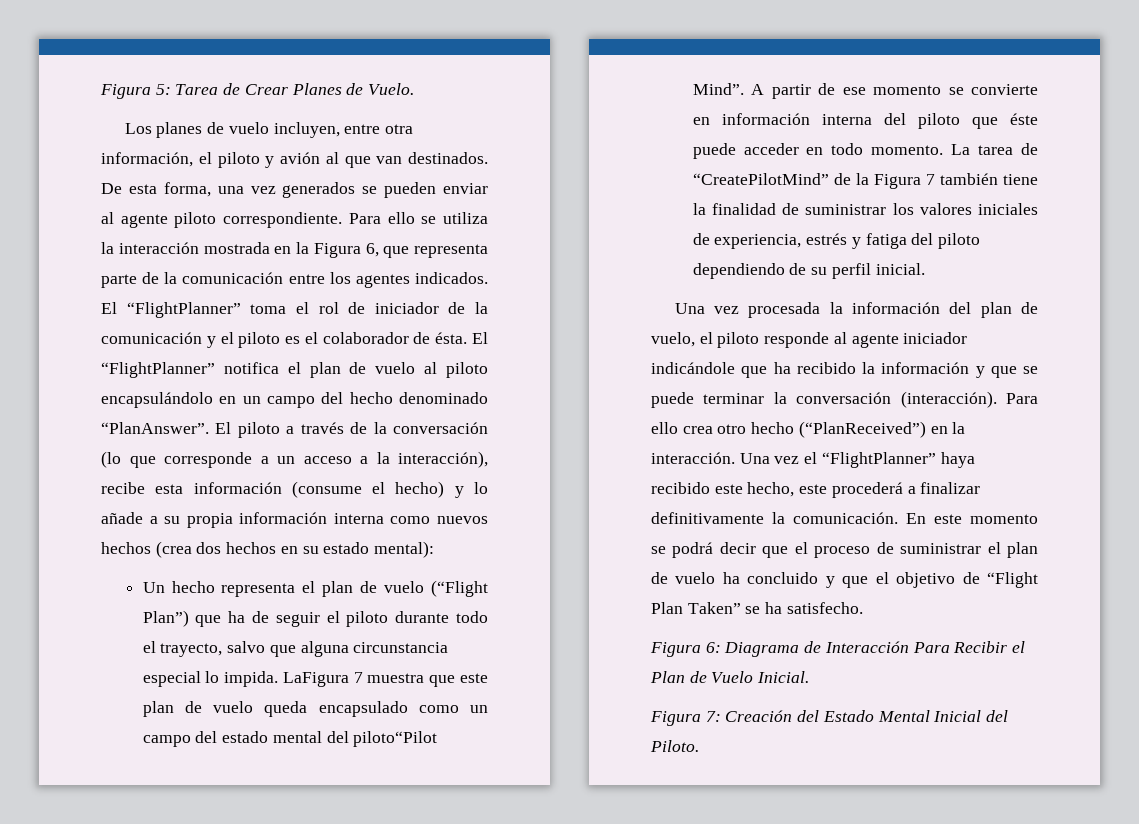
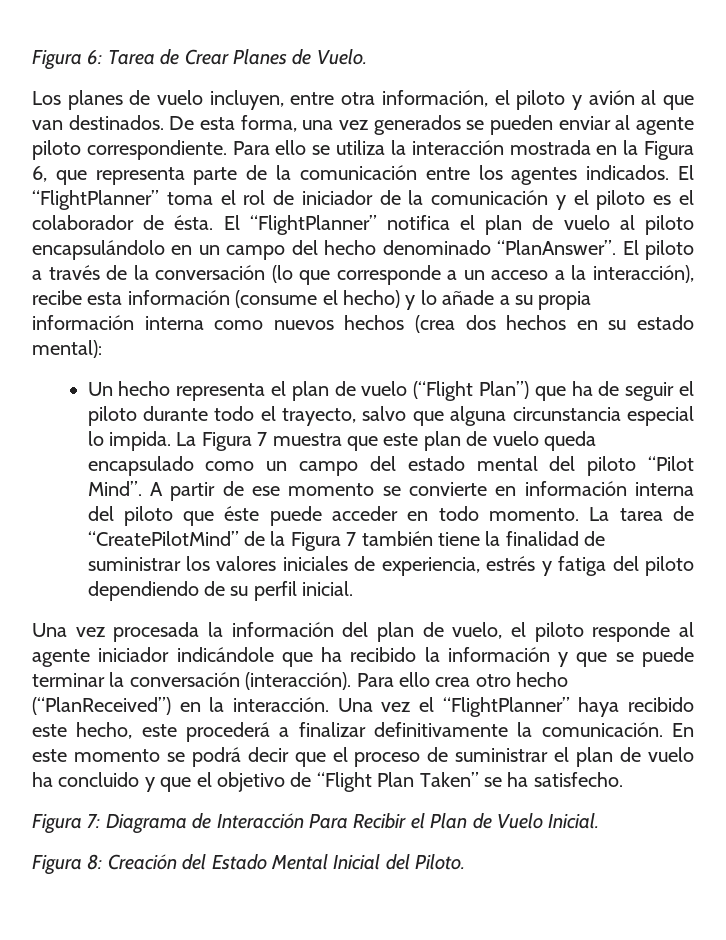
[100,84,171,99] Figura 5: -> [32,50,103,70] Figura 6:
[282,672,349,687] LaFigura -> [176,432,252,451] La Figura
[353,731,438,747] piloto“Pilot -> [587,456,694,476] piloto “Pilot
[705,642,721,653] 6: -> [87,814,101,828] 7:
[705,711,721,722] 7: -> [87,854,103,870] 8:

